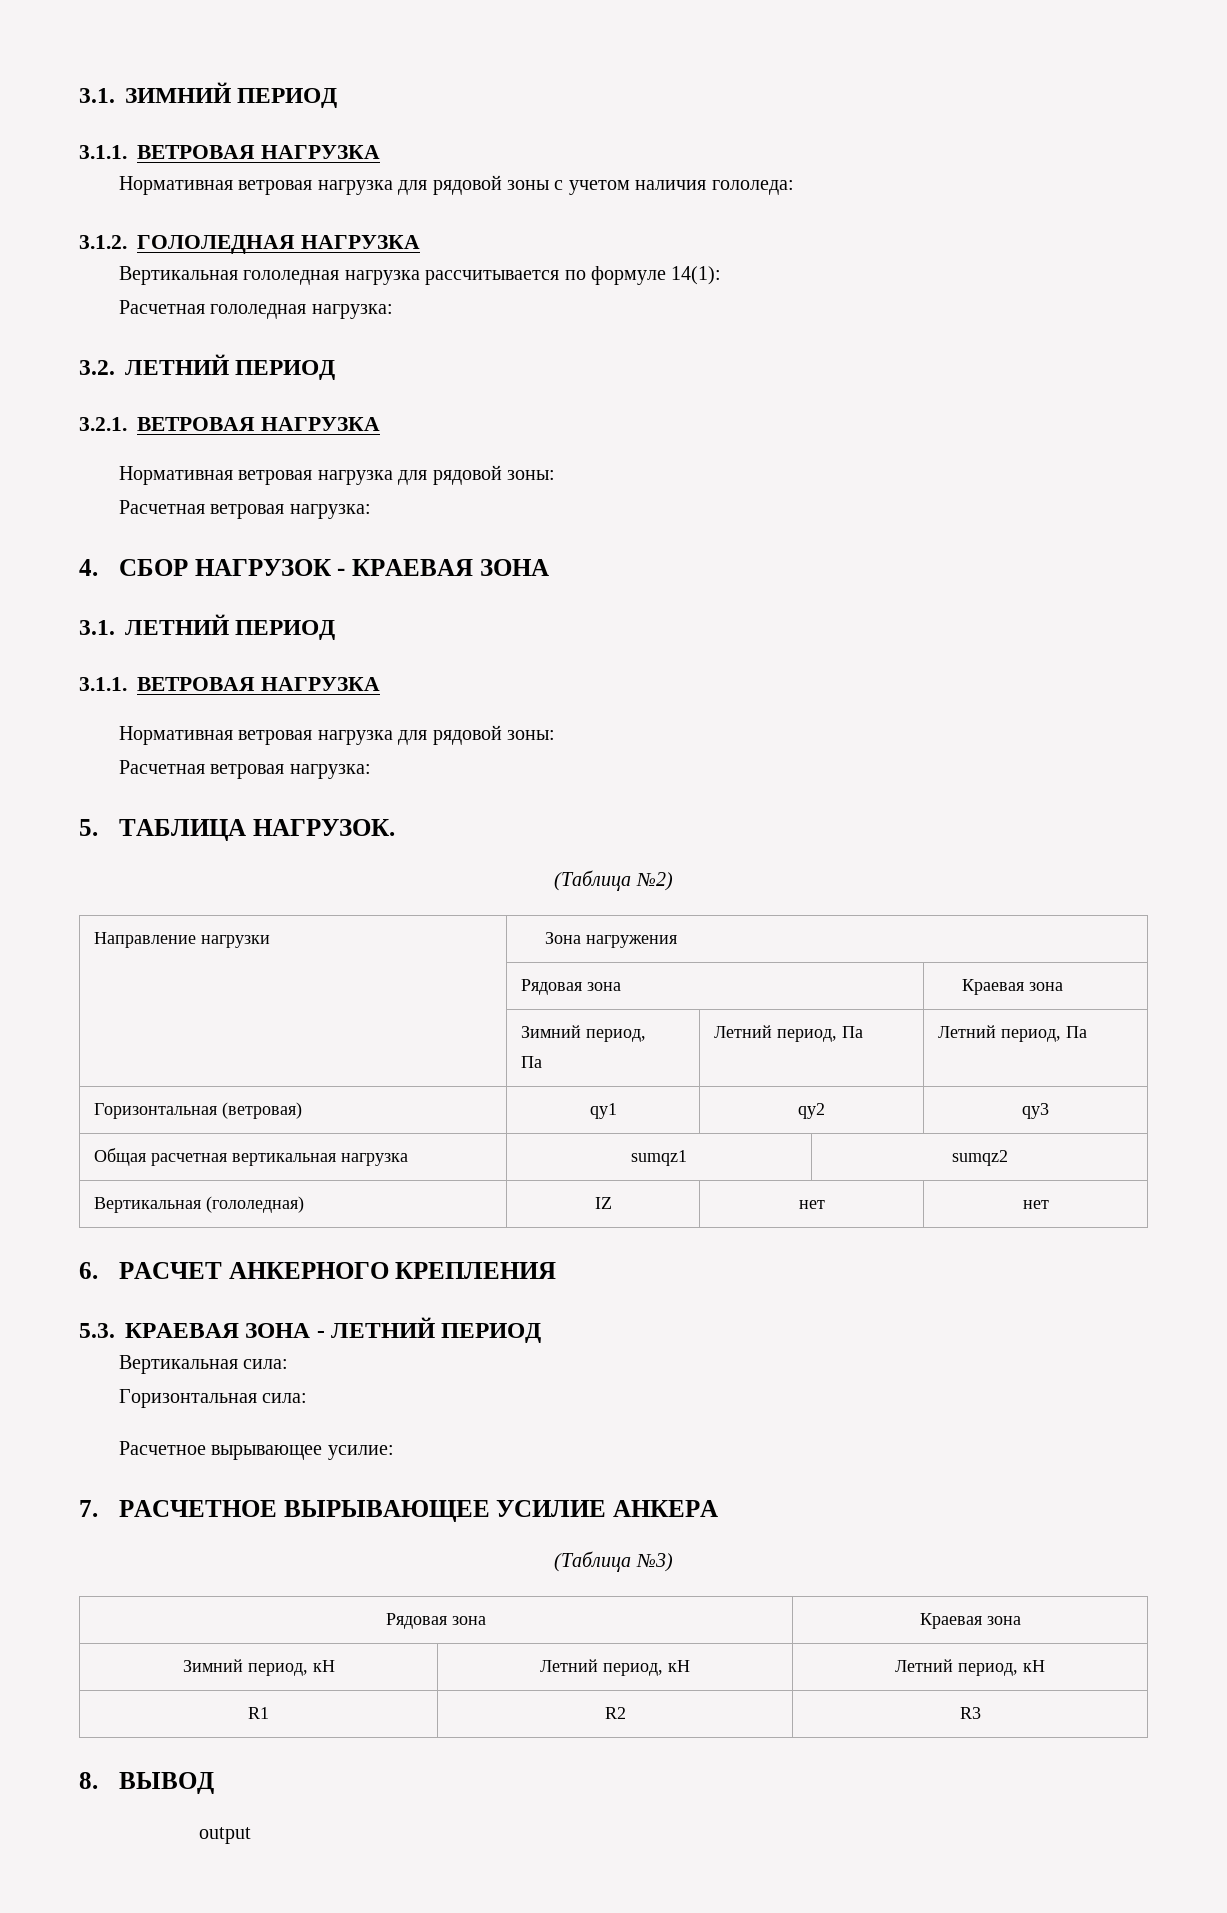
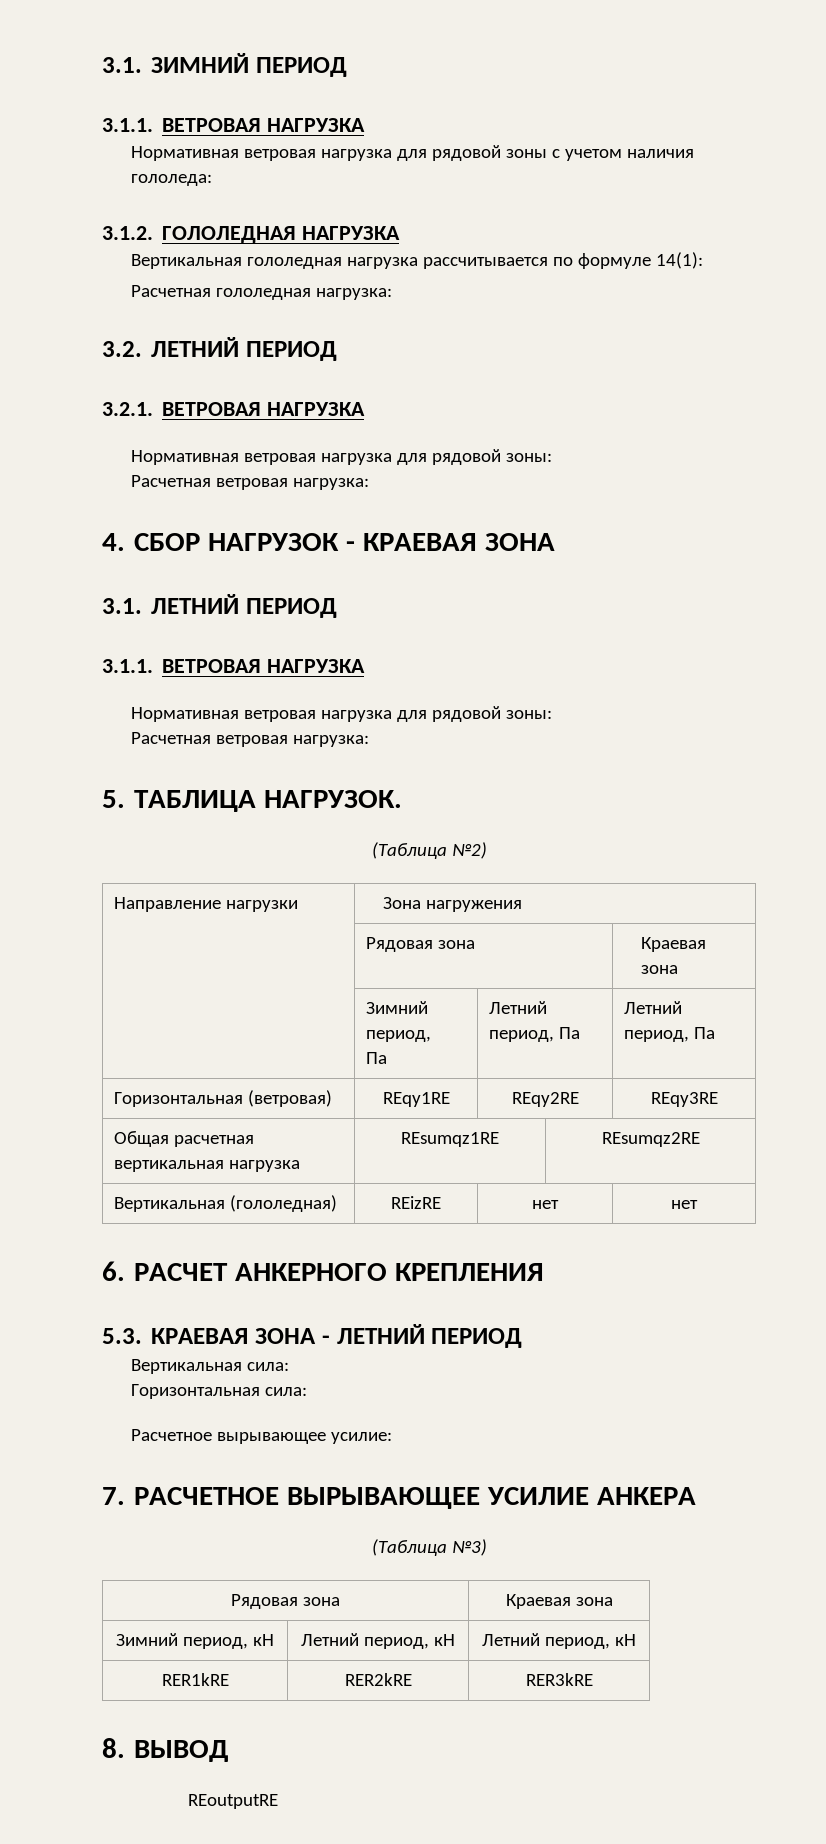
[589,1103,617,1119] [798,1103,825,1119] [1022,1103,1049,1119] qy1 | qy2 | qy3 -> [382,1092,450,1107] [511,1092,579,1107] [650,1092,718,1107] REqy1RE | REqy2RE | REqy3RE
[631,1150,687,1166] [951,1150,1008,1166] sumqz1 | sumqz2 -> [401,1132,499,1147] [601,1132,700,1147] REsumqz1RE | REsumqz2RE
[594,1197,612,1209] IZ -> [391,1196,441,1209] REizRE
[248,1707,269,1719] [604,1707,626,1719] [959,1707,981,1719] R1 | R2 | R3 -> [161,1673,229,1686] [344,1673,412,1686] [525,1673,593,1686] RER1kRE | RER2kRE | RER3kRE
[198,1827,251,1844] output -> [188,1794,279,1809] REoutputRE

